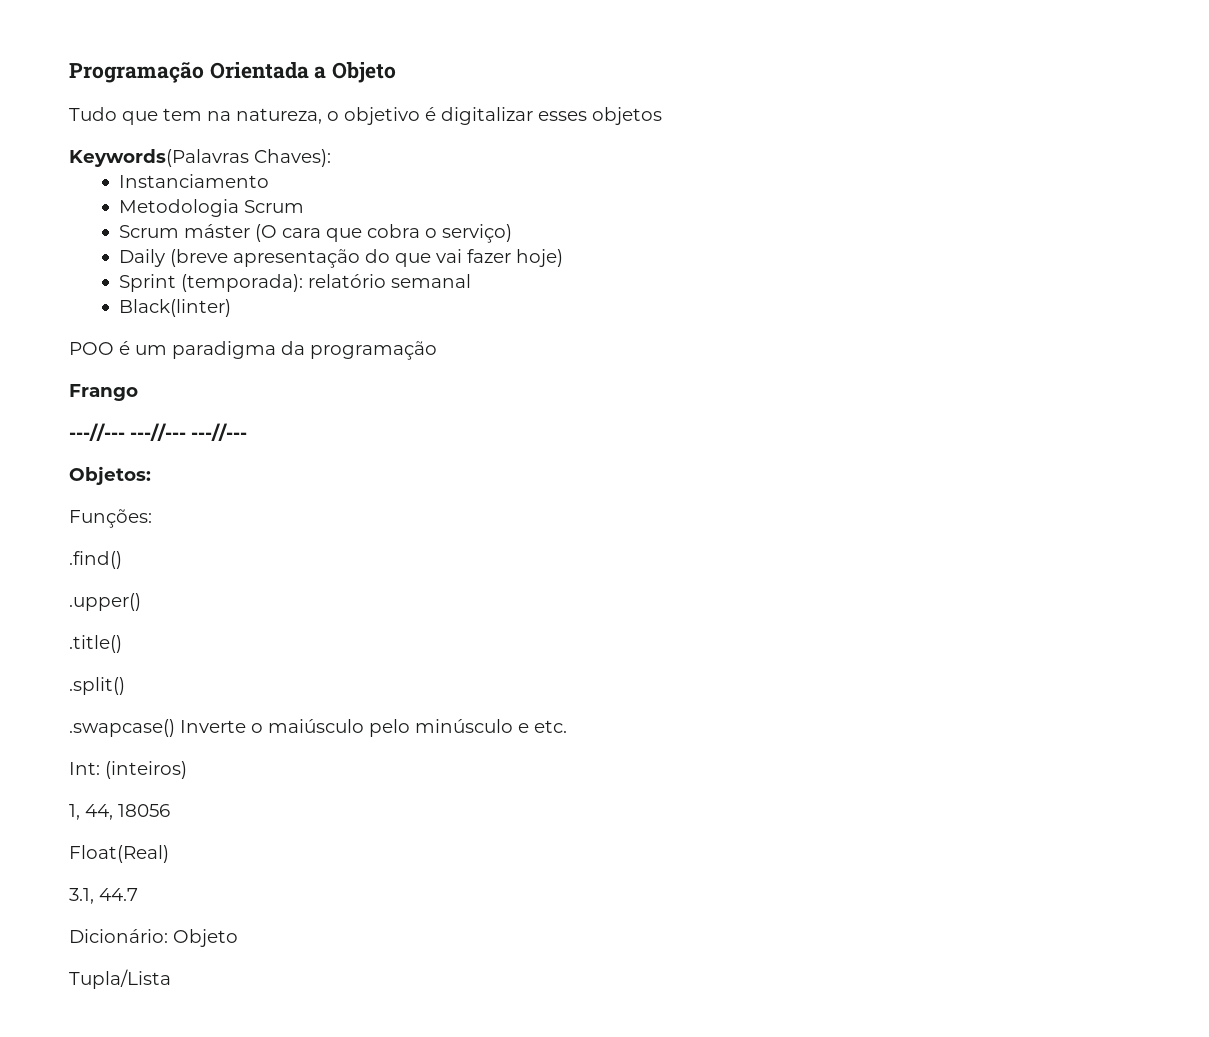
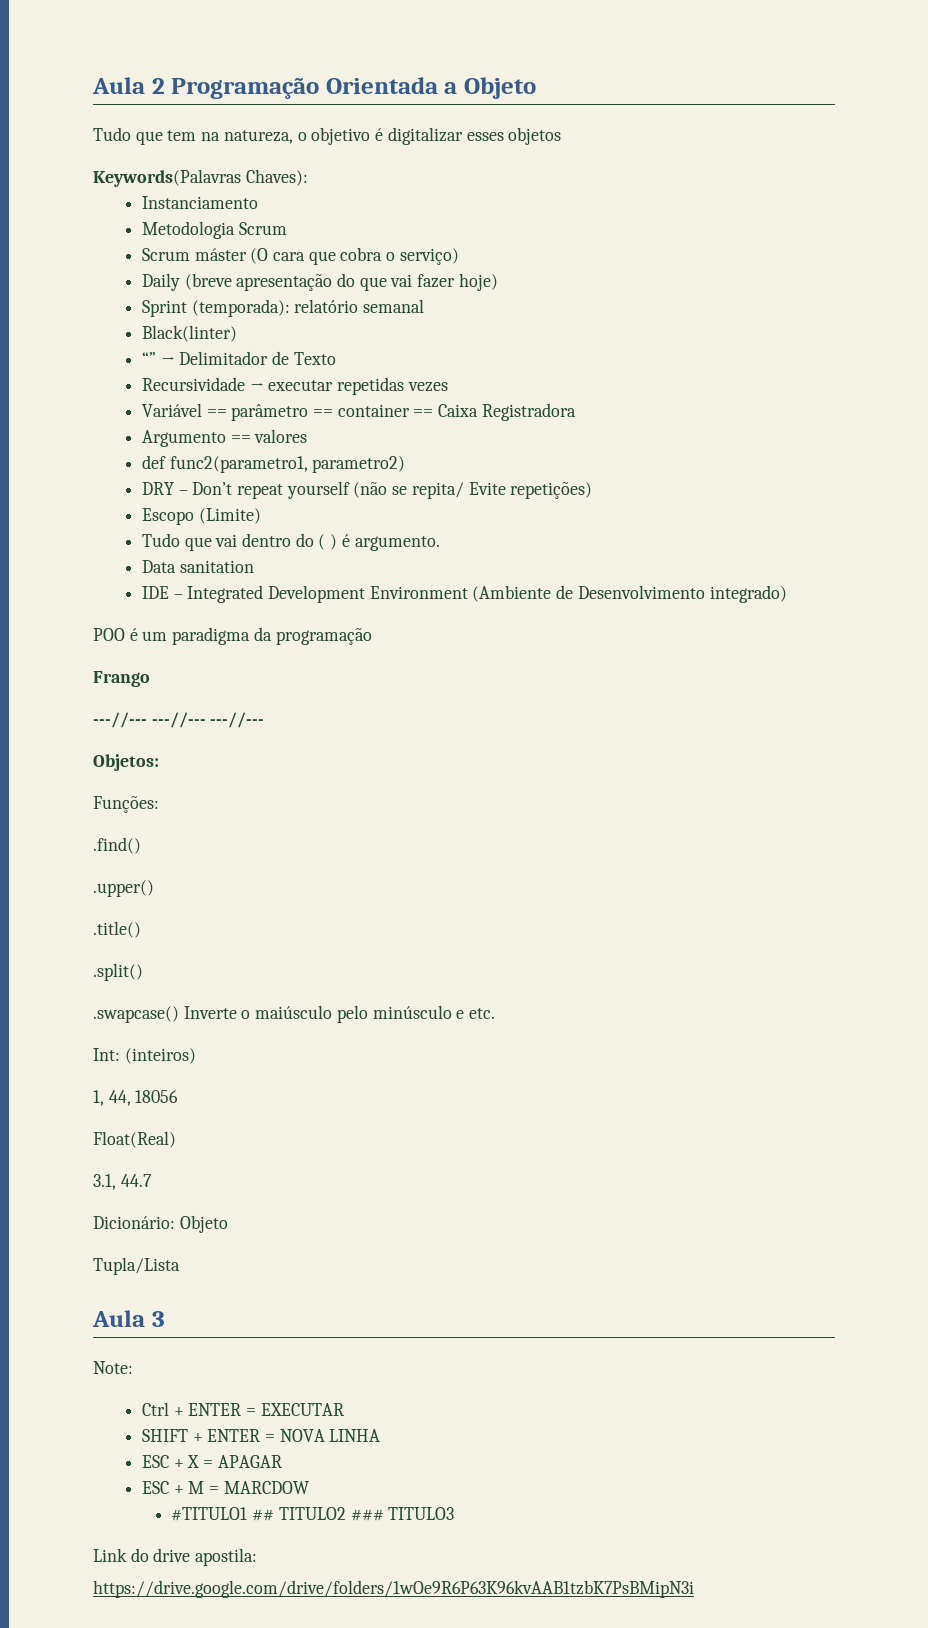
(69, 72) none -> [92,77,165,94] Aula 2
(231, 308) none -> [141,351,336,365] [141,377,448,395] [141,403,576,421] [141,429,308,447] [141,455,406,473] [141,481,593,499] [141,508,261,525] [141,533,440,551] [141,560,254,573] [141,585,787,603] // “” → Delimitador de Texto // Recursividade → executar repetidas vezes // Variável == parâmetro == container == Caixa Registradora // Argumento == valores // def func2(parametro1, parametro2) // DRY – Don’t repeat yourself (não se repita/ Evite repetições) // Escopo (Limite) // Tudo que vai dentro do ( ) é argumento. // Data sanitation // IDE – Integrated Development Environment (Ambiente de Desenvolvimento integrado)
(171, 979) none -> [92,1310,165,1327] [93,1361,133,1374] [141,1402,344,1416] [141,1429,381,1442] [141,1455,282,1468] [141,1481,309,1494] [171,1507,455,1521] [93,1548,258,1566] [93,1580,694,1598] // Aula 3 // Note: // Ctrl + ENTER = EXECUTAR // SHIFT + ENTER = NOVA LINHA // ESC + X = APAGAR // ESC + M = MARCDOW // #TITULO1 ## TITULO2 ### TITULO3 // Link do drive apostila: // https://drive.google.com/drive/folders/1wOe9R6P63K96kvAAB1tzbK7PsBMipN3i

